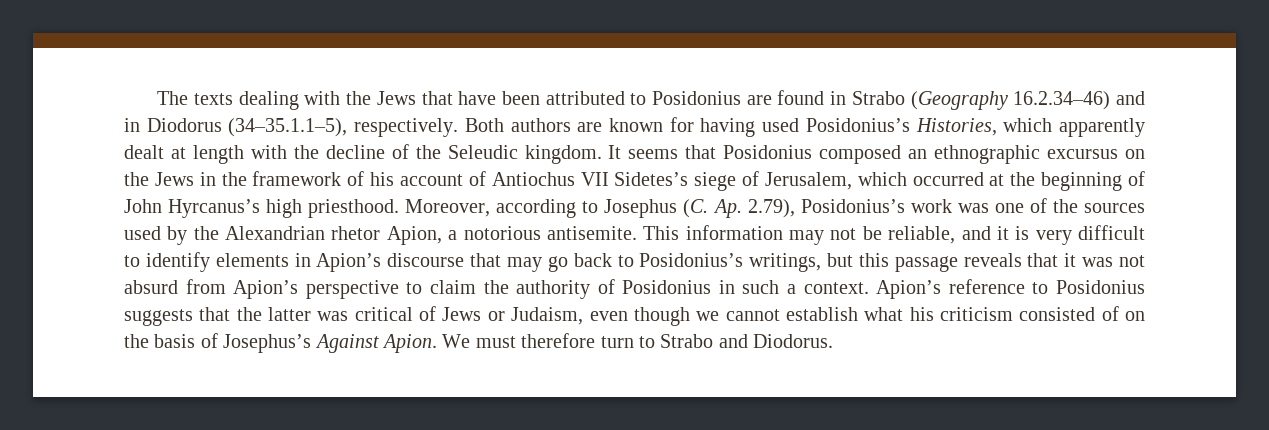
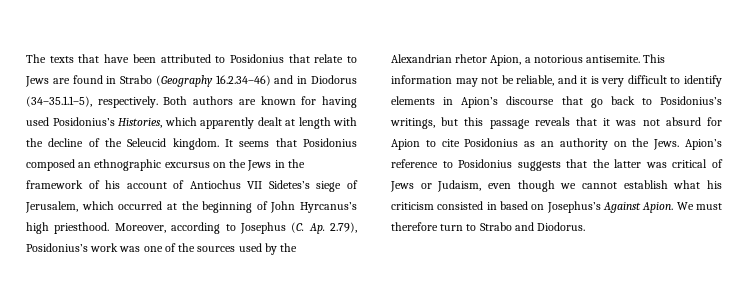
[238,91,416,110] dealing with the Jews -> (74, 59) none
(742, 98) none -> [288,54,357,63] [25,76,49,87] that relate to Jews
[447,145,518,159] Seleudic -> [127,138,167,147] Seleucid
[506,257,542,272] may -> (583, 100) none
[185,279,869,299] from Apion’s perspective to claim the authority of Posidonius in such a context. -> [706,117,722,126] [391,138,680,150] for Apion to cite Posidonius as an authority on the Jews.
[1101,306,1146,321] [124,333,218,348] of on the basis of -> [486,201,545,210] in based on

